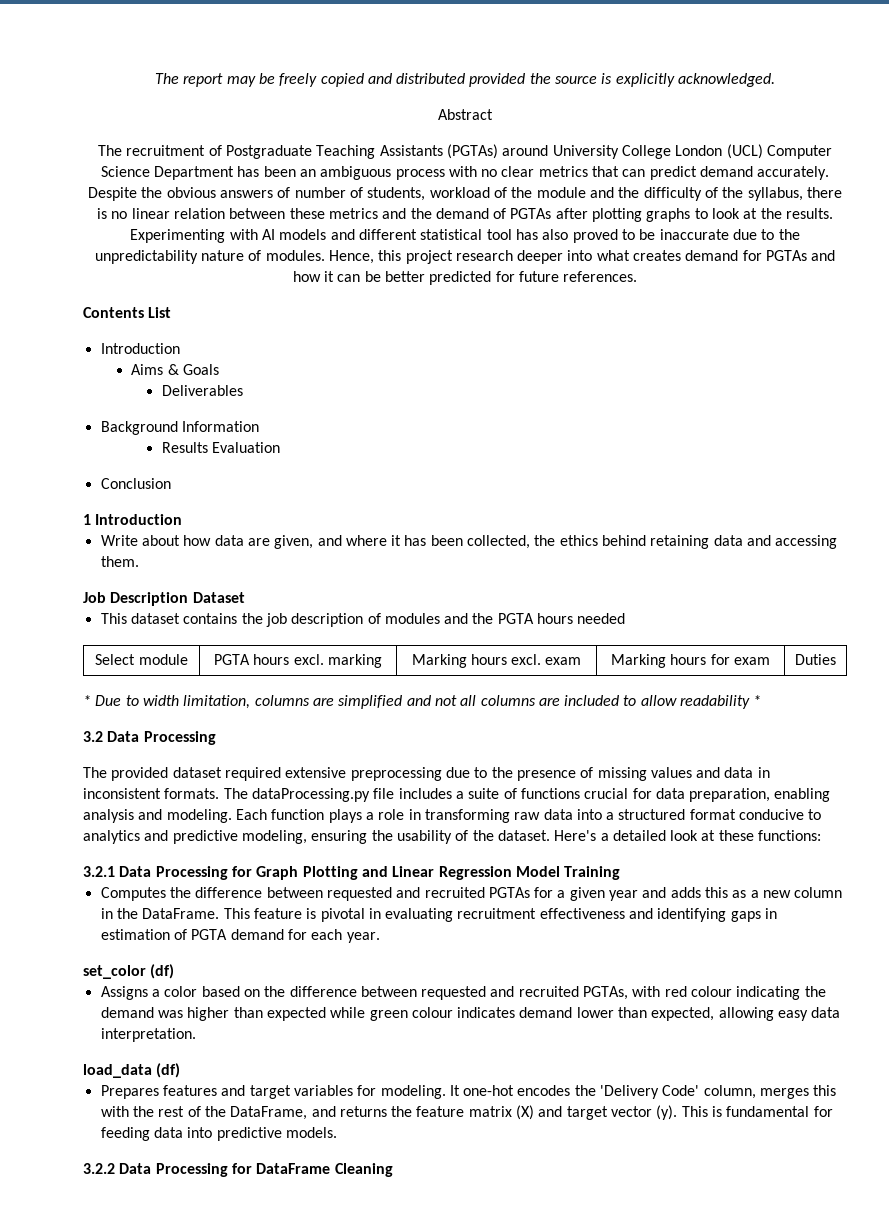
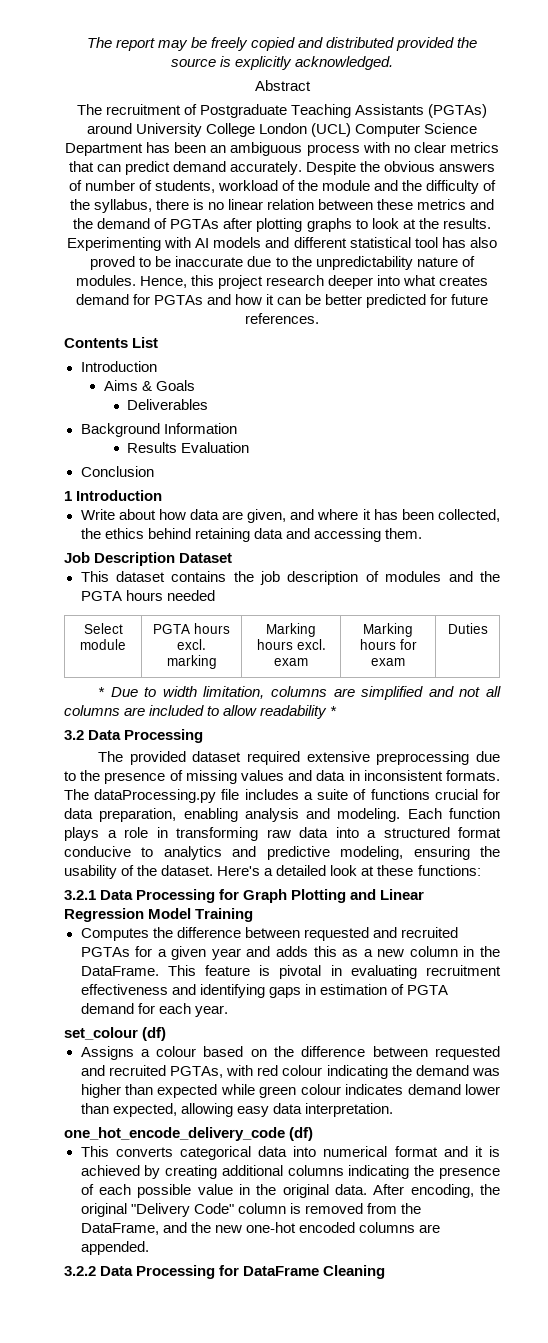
[83,965,146,979] set_color -> [64,1027,138,1040] set_colour
[164,986,198,997] color -> [156,1046,197,1057] colour
[83,1063,181,1078] [100,1085,837,1099] [100,1105,833,1120] [100,1127,337,1141] load_data (df) // Prepares features and target variables for modeling. It one-hot encodes the 'Delivery Code' column, merges this with the rest of the DataFrame, and returns the feature matrix (X) and target vector (y). This is fundamental for feeding data into predictive models. -> [64,1127,314,1141] [80,1146,501,1160] [80,1165,500,1179] [80,1184,501,1198] [80,1203,421,1217] [80,1222,440,1235] [80,1241,149,1255] one_hot_encode_delivery_code (df) // This converts categorical data into numerical format and it is achieved by creating additional columns indicating the presence of each possible value in the original data. After encoding, the original "Delivery Code" column is removed from the DataFrame, and the new one-hot encoded columns are appended.

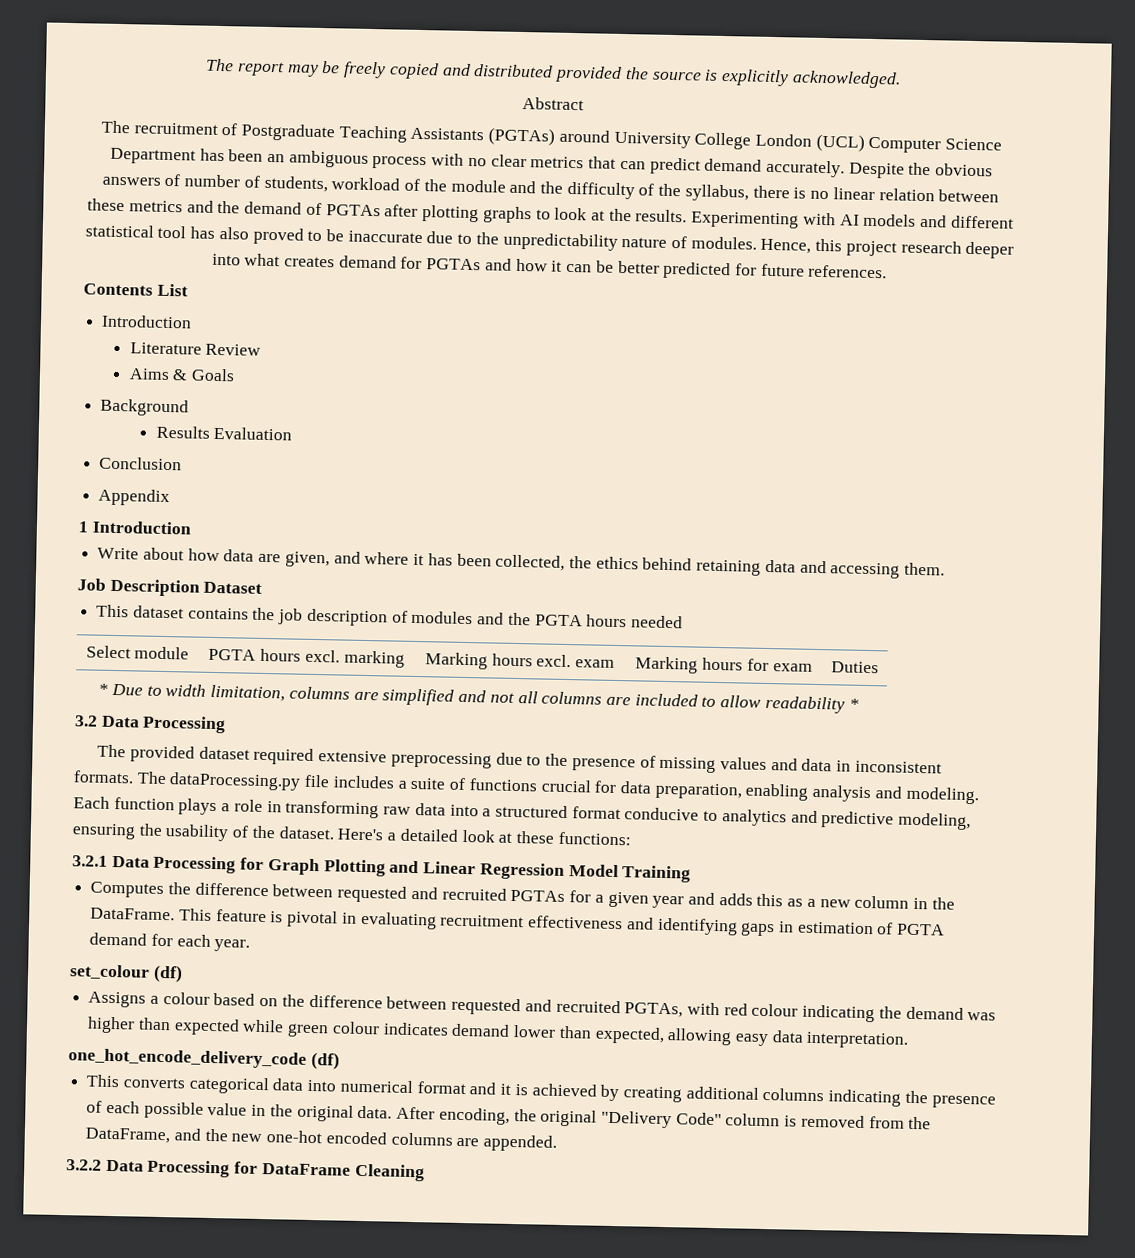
(157, 366) none -> [129,342,262,356] // Literature Review
[127,399,209,410] // Deliverables -> (235, 375) none
[163,423,237,434] Information -> (190, 407) none
(154, 471) none -> [98,488,171,507] // Appendix

